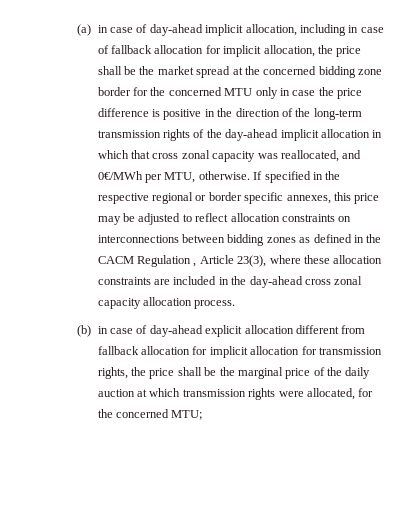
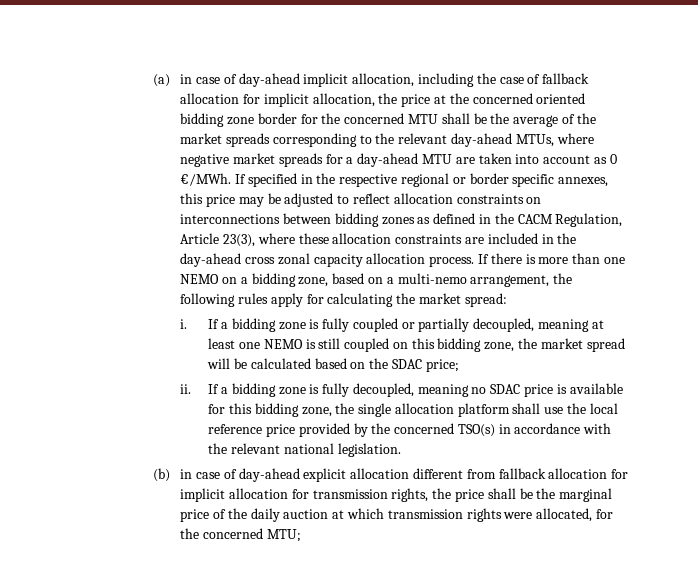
[348,25,359,33] in -> [476,73,496,84] the
[97,66,231,78] shall be the market spread -> (431, 100) none
(317, 70) none -> [536,93,586,104] oriented
[255,87,363,99] [97,108,362,120] [97,129,383,141] [97,150,362,162] [97,171,250,183] only in case the price difference is positive in the direction of the long-term transmission rights of the day-ahead implicit allocation in which that cross zonal capacity was reallocated, and 0€/MWh per MTU, otherwise. -> [441,113,596,127] [180,133,594,147] [180,153,617,167] [180,173,232,186] shall be the average of the market spreads corresponding to the relevant day-ahead MTUs, where negative market spreads for a day-ahead MTU are taken into account as 0 €/MWh.
[137,255,197,267] Regulation , -> [555,213,623,227] Regulation,
(236, 304) none -> [478,253,625,264] [180,273,573,287] [180,293,507,307] [180,318,604,332] [208,338,625,352] [207,358,459,372] [180,383,623,397] [208,403,618,417] [208,423,612,437] [208,443,401,457] If there is more than one NEMO on a bidding zone, based on a multi-nemo arrangement, the following rules apply for calculating the market spread: // i. If a bidding zone is fully coupled or partially decoupled, meaning at least one NEMO is still coupled on this bidding zone, the market spread will be calculated based on the SDAC price; // ii. If a bidding zone is fully decoupled, meaning no SDAC price is available for this bidding zone, the single allocation platform shall use the local reference price provided by the concerned TSO(s) in accordance with the relevant national legislation.

